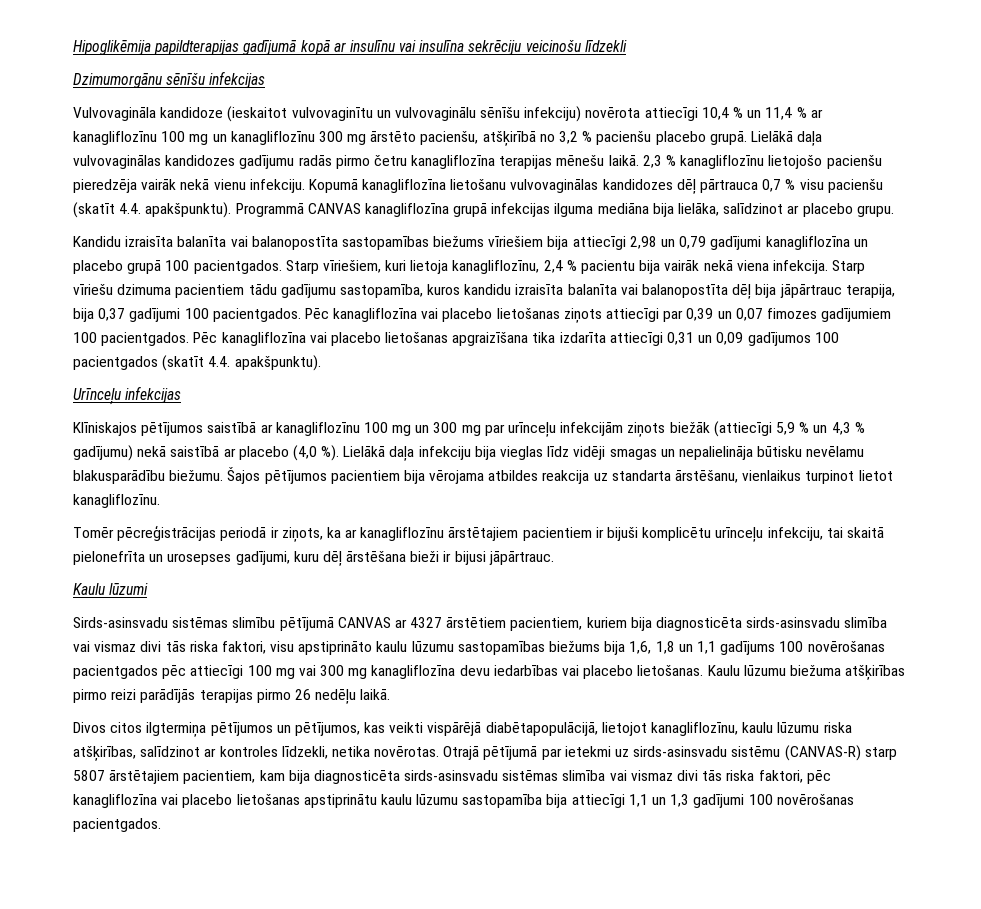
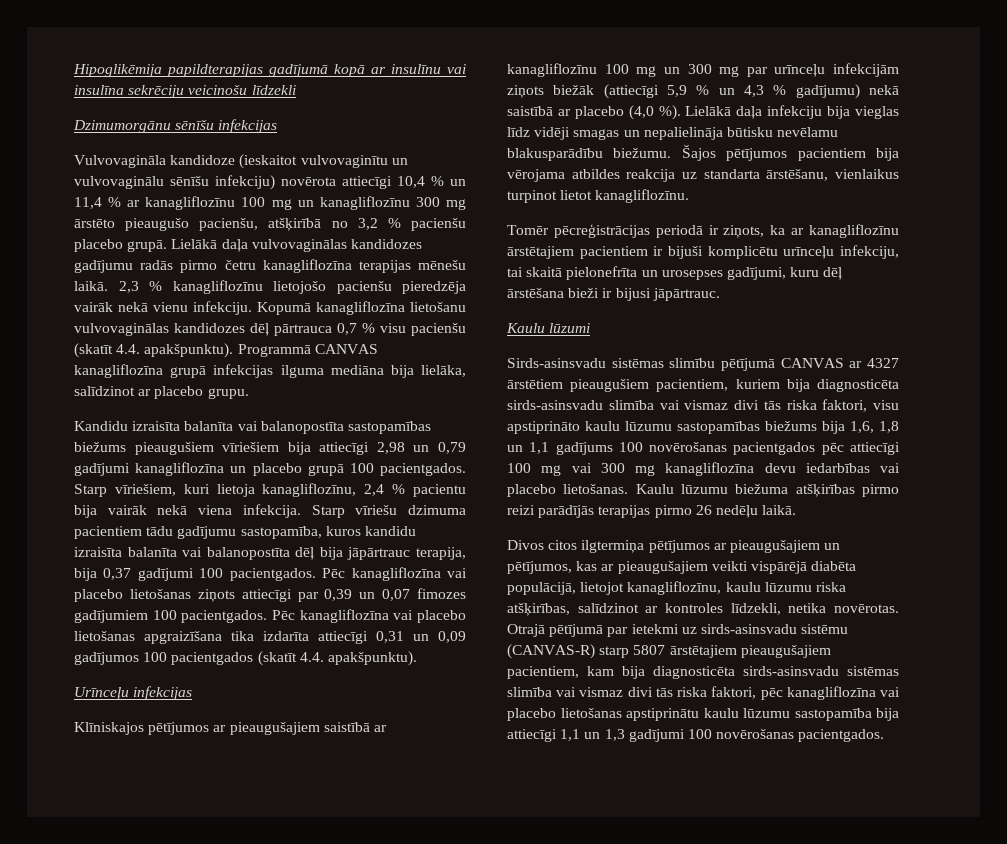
(417, 136) none -> [125,218,190,231] pieaugušo
(485, 241) none -> [134,442,214,455] pieaugušiem
(204, 429) none -> [213,722,320,735] ar pieaugušajiem
(507, 622) none -> [570,379,650,392] pieaugušiem
(273, 729) none -> [713,540,820,553] ar pieaugušajiem
[389,722,598,736] veikti vispārējā diabētapopulācijā, -> [601,561,857,574] [507,582,576,595] ar pieaugušajiem veikti vispārējā diabēta populācijā,
(180, 777) none -> [740,645,831,658] pieaugušajiem

